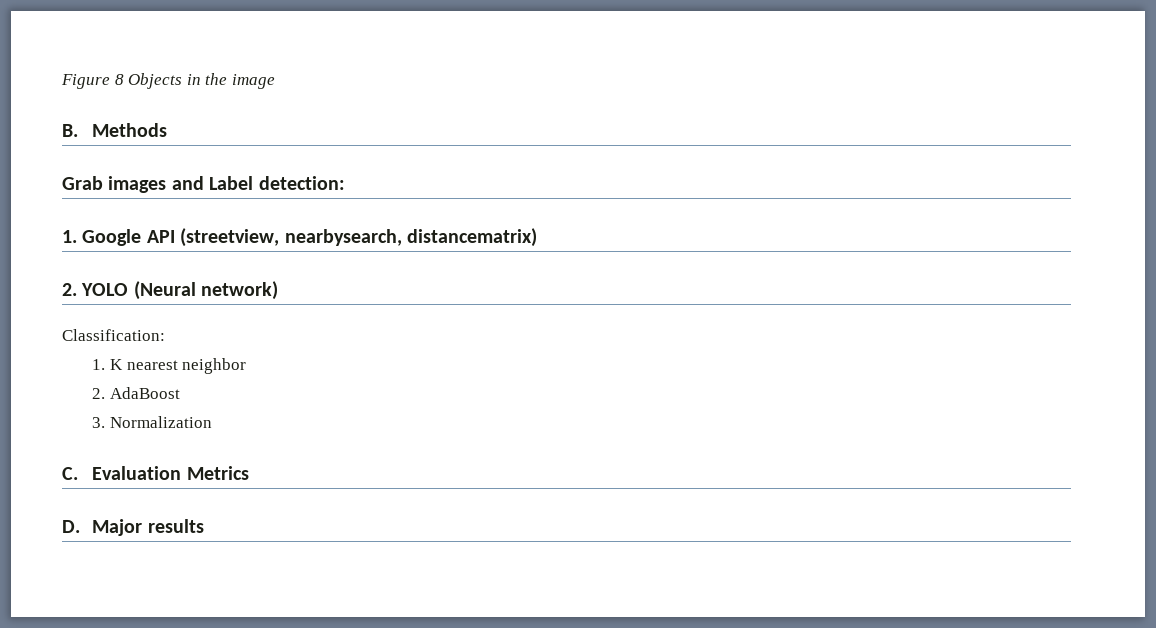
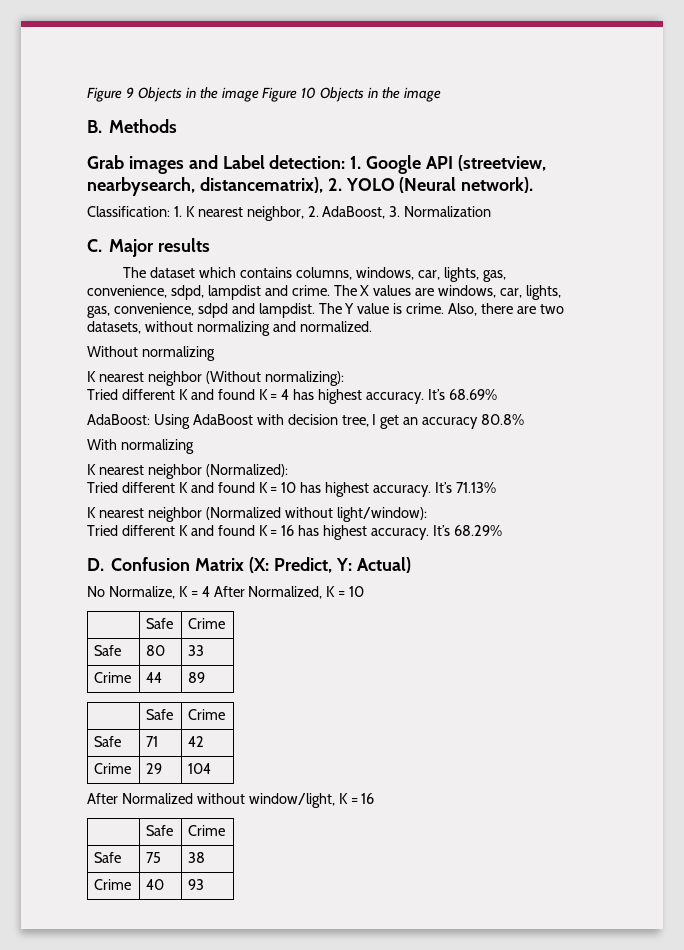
[61,74,124,89] Figure 8 -> [87,87,317,102] Figure 9 Objects in the image Figure 10
(345, 183) // -> (346, 162) none
[407,228,537,247] distancematrix) // -> [199,177,323,193] distancematrix),
[201,281,279,300] network) -> [461,177,534,193] network).
(165, 335) // -> (170, 211) none
[182,358,247,374] [92,387,180,399] neighbor // 2. AdaBoost // -> [246,206,386,221] neighbor, 2. AdaBoost,
[92,466,249,480] [62,519,204,536] Evaluation Metrics // D. Major results -> [109,238,211,257] [123,267,506,282] [87,285,562,300] [87,303,564,318] [87,321,372,336] [87,346,215,361] [87,371,344,386] [87,389,497,404] [87,414,525,429] [87,439,194,454] [87,464,288,479] [87,482,496,497] [87,507,427,522] [87,525,502,540] [87,557,411,573] [87,586,365,599] [146,618,174,629] [188,618,226,629] [94,645,122,656] [146,645,166,656] [188,645,205,656] [94,672,132,683] [146,672,163,683] [188,672,206,683] [146,709,174,720] [188,709,226,720] [94,736,122,747] [146,736,159,747] [188,736,205,747] [94,763,132,774] [146,763,163,774] [188,763,212,774] [87,793,375,808] [146,825,174,836] [188,825,226,836] [94,852,122,863] [146,852,162,863] [188,852,206,863] [94,879,132,890] [146,879,165,890] [188,879,205,890] Major results // The dataset which contains columns, windows, car, lights, gas, convenience, sdpd, lampdist and crime. The X values are windows, car, lights, gas, convenience, sdpd and lampdist. The Y value is crime. Also, there are two datasets, without normalizing and normalized. // Without normalizing // K nearest neighbor (Without normalizing): // Tried different K and found K = 4 has highest accuracy. It’s 68.69% // AdaBoost: Using AdaBoost with decision tree, I get an accuracy 80.8% // With normalizing // K nearest neighbor (Normalized): // Tried different K and found K = 10 has highest accuracy. It’s 71.13% // K nearest neighbor (Normalized without light/window): // Tried different K and found K = 16 has highest accuracy. It’s 68.29% // D. Confusion Matrix (X: Predict, Y: Actual) // No Normalize, K = 4 After Normalized, K = 10 // | Safe | Crime // Safe | 80 | 33 // Crime | 44 | 89 // | Safe | Crime // Safe | 71 | 42 // Crime | 29 | 104 // After Normalized without window/light, K = 16 // | Safe | Crime // Safe | 75 | 38 // Crime | 40 | 93

